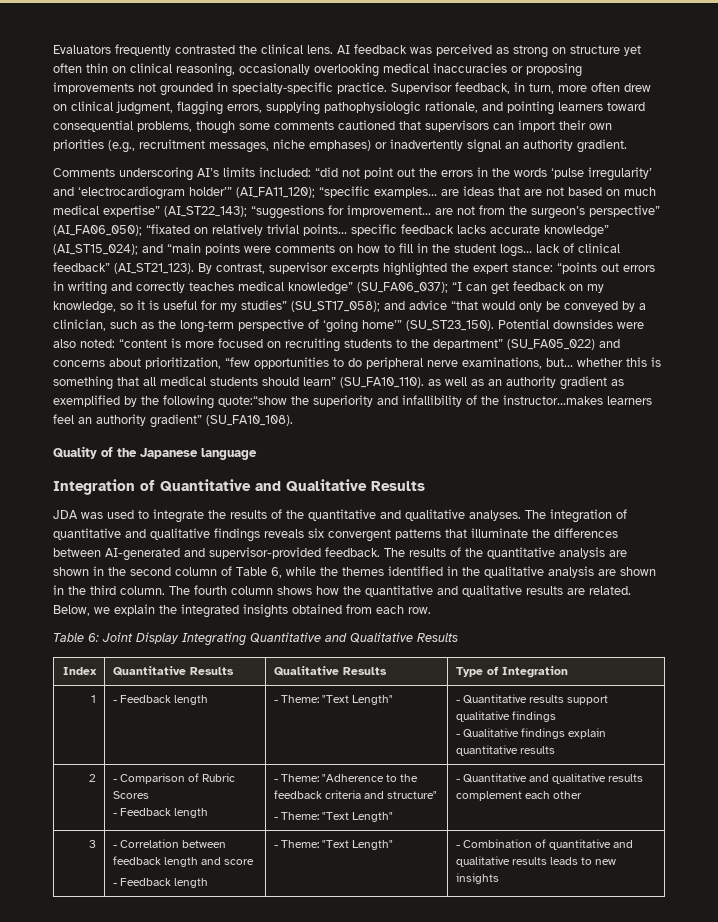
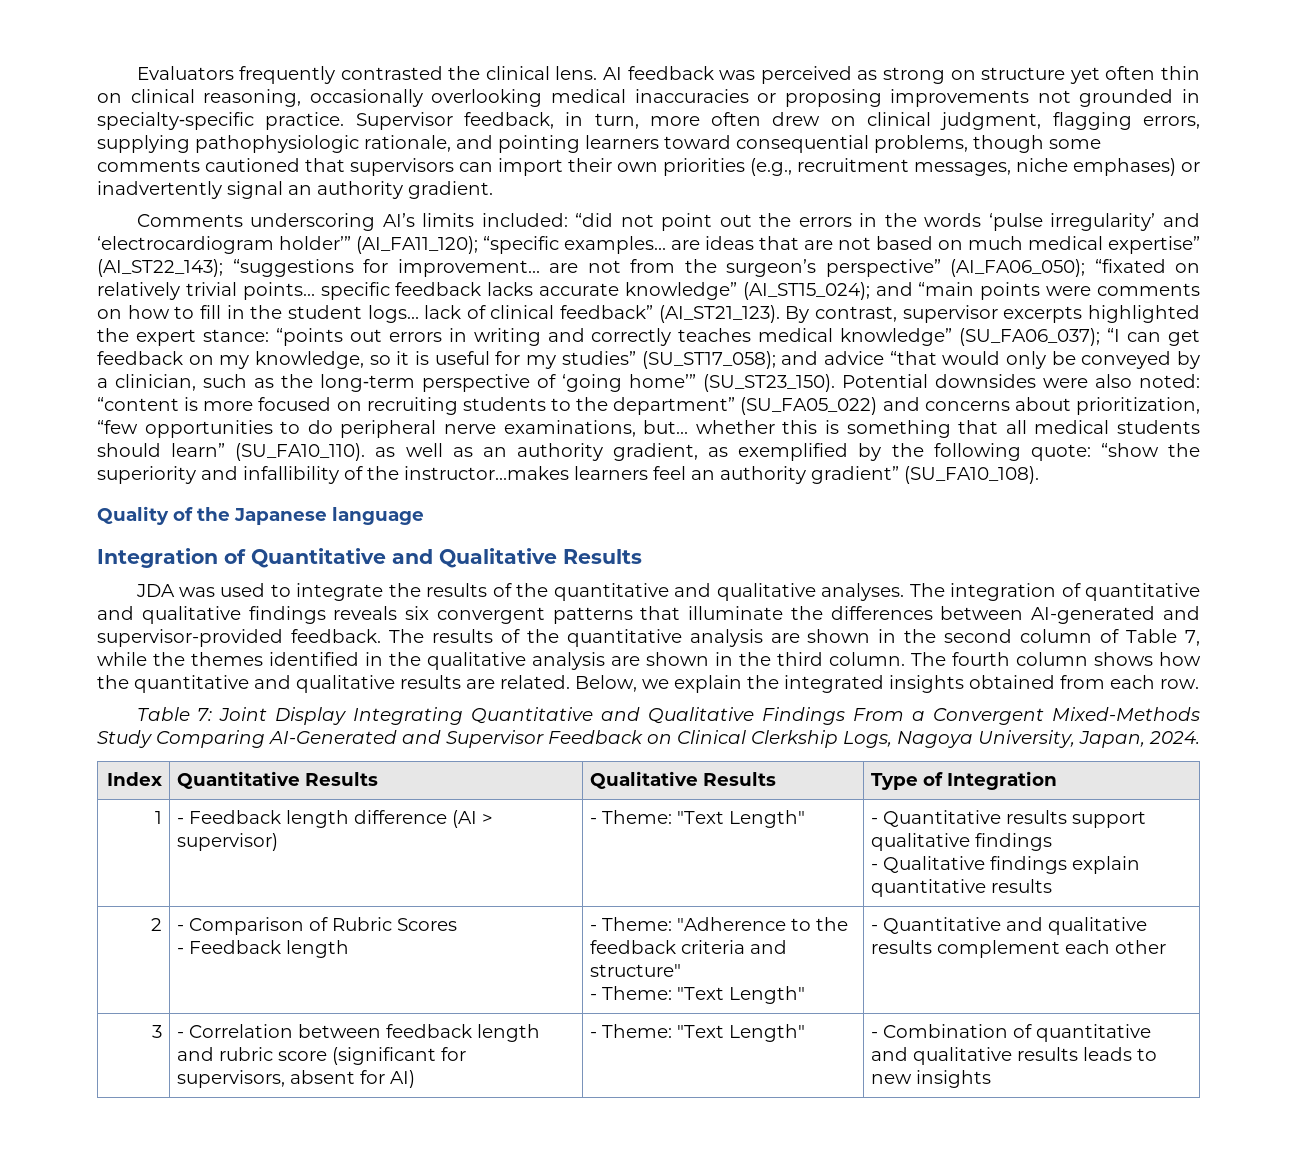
[560,376,607,390] gradient -> [613,443,698,461] gradient,
[218,396,287,407] quote:“show -> [1030,443,1159,461] quote: “show
[271,567,282,578] 6, -> [1185,630,1200,646] 7,
[88,633,99,642] 6: -> [197,708,213,721] 7:
[417,633,458,642] Results -> [762,707,1200,725] [97,730,1200,748] Findings From a Convergent Mixed-Methods Study Comparing AI-Generated and Supervisor Feedback on Clinical Clerkship Logs, Nagoya University, Japan, 2024.
(208, 700) none -> [354,810,494,828] [177,833,279,851] difference (AI > supervisor)
(221, 861) none -> [219,1047,274,1061] rubric
[112,878,208,888] // - Feedback length -> [332,1047,467,1065] [177,1070,416,1088] (significant for supervisors, absent for AI)

